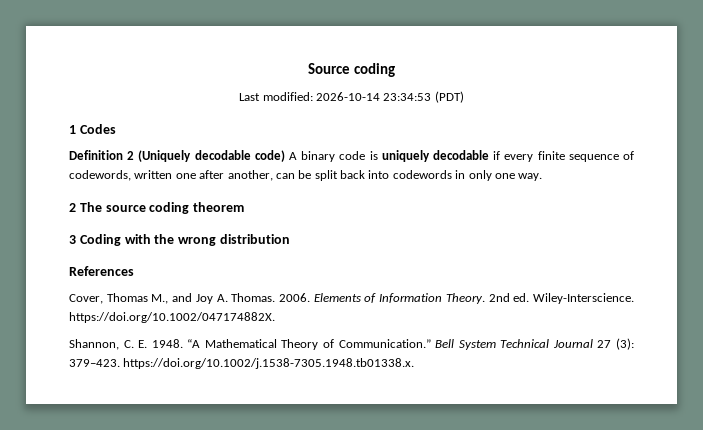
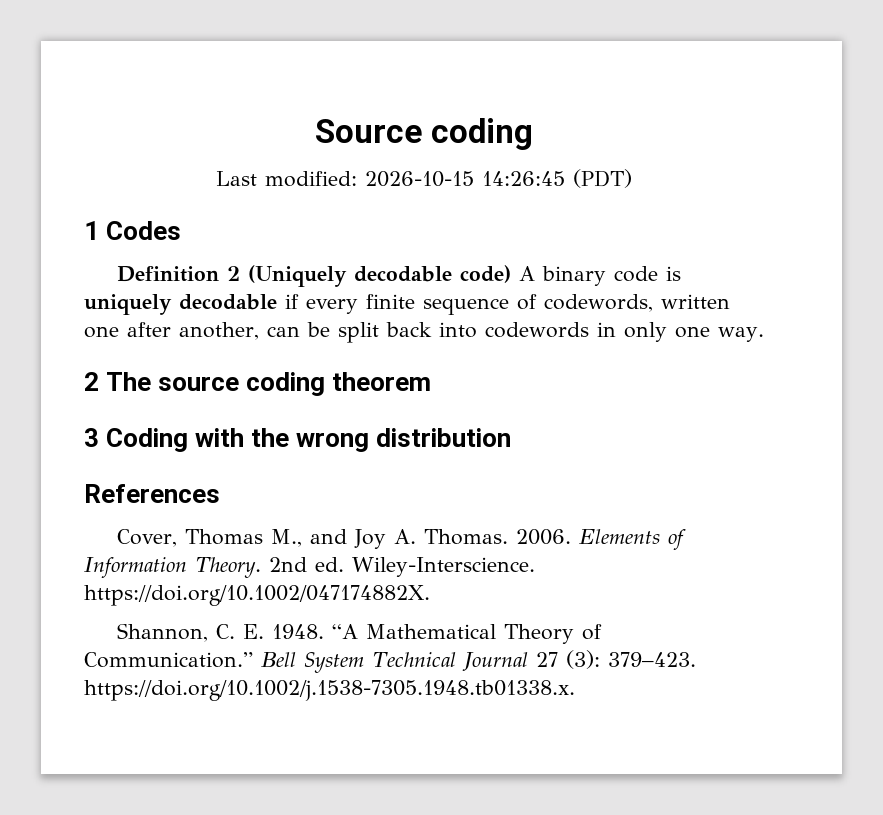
[316,92,432,101] 2026-10-14 23:34:53 -> [365,171,565,187] 2026-10-15 14:26:45

